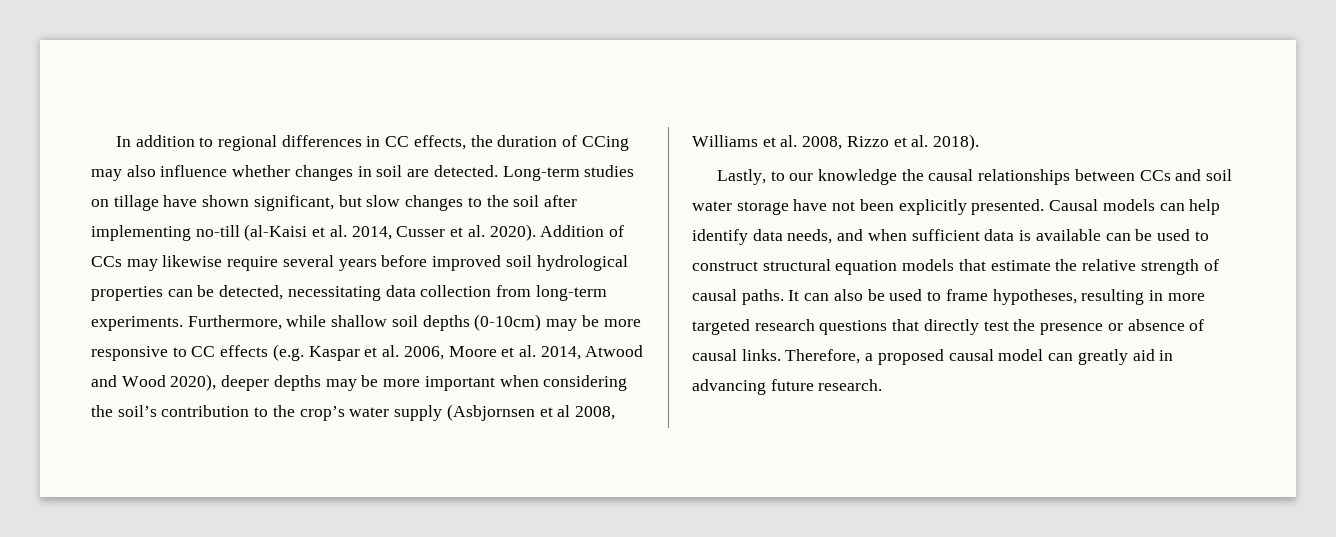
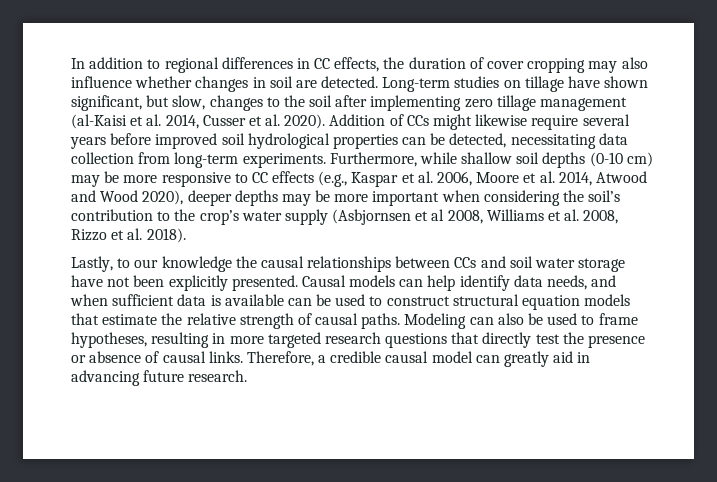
[581,136,629,151] CCing -> [487,58,586,73] cover cropping
[366,195,401,207] slow -> [172,95,206,110] slow,
[195,225,240,237] no-till -> [464,95,628,111] zero tillage management
[126,259,158,271] may -> [433,114,473,130] might
[474,314,542,331] (0-10cm) -> [589,152,653,167] (0-10 cm)
[272,344,304,361] (e.g. -> [318,171,348,187] (e.g.,
[788,290,800,301] It -> [404,313,467,329] Modeling
[877,349,944,365] proposed -> [330,351,382,363] credible

